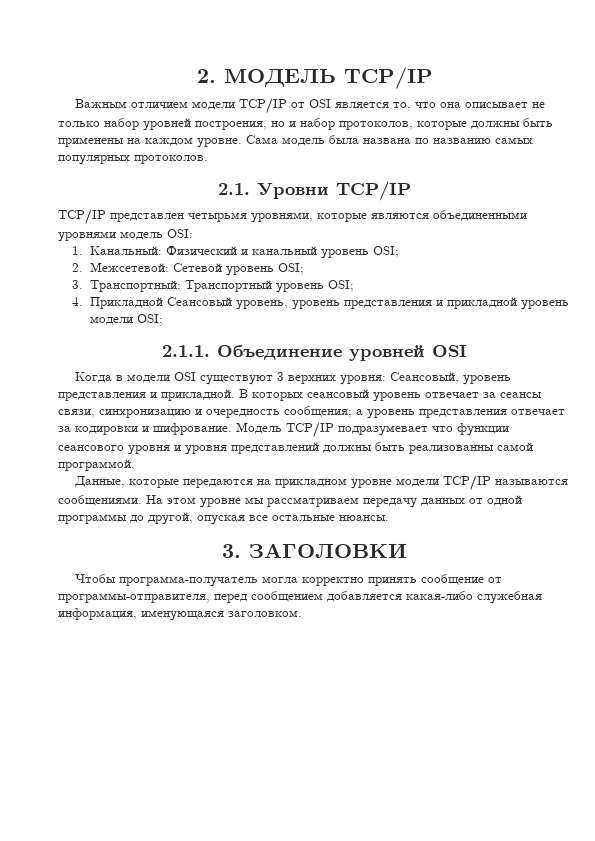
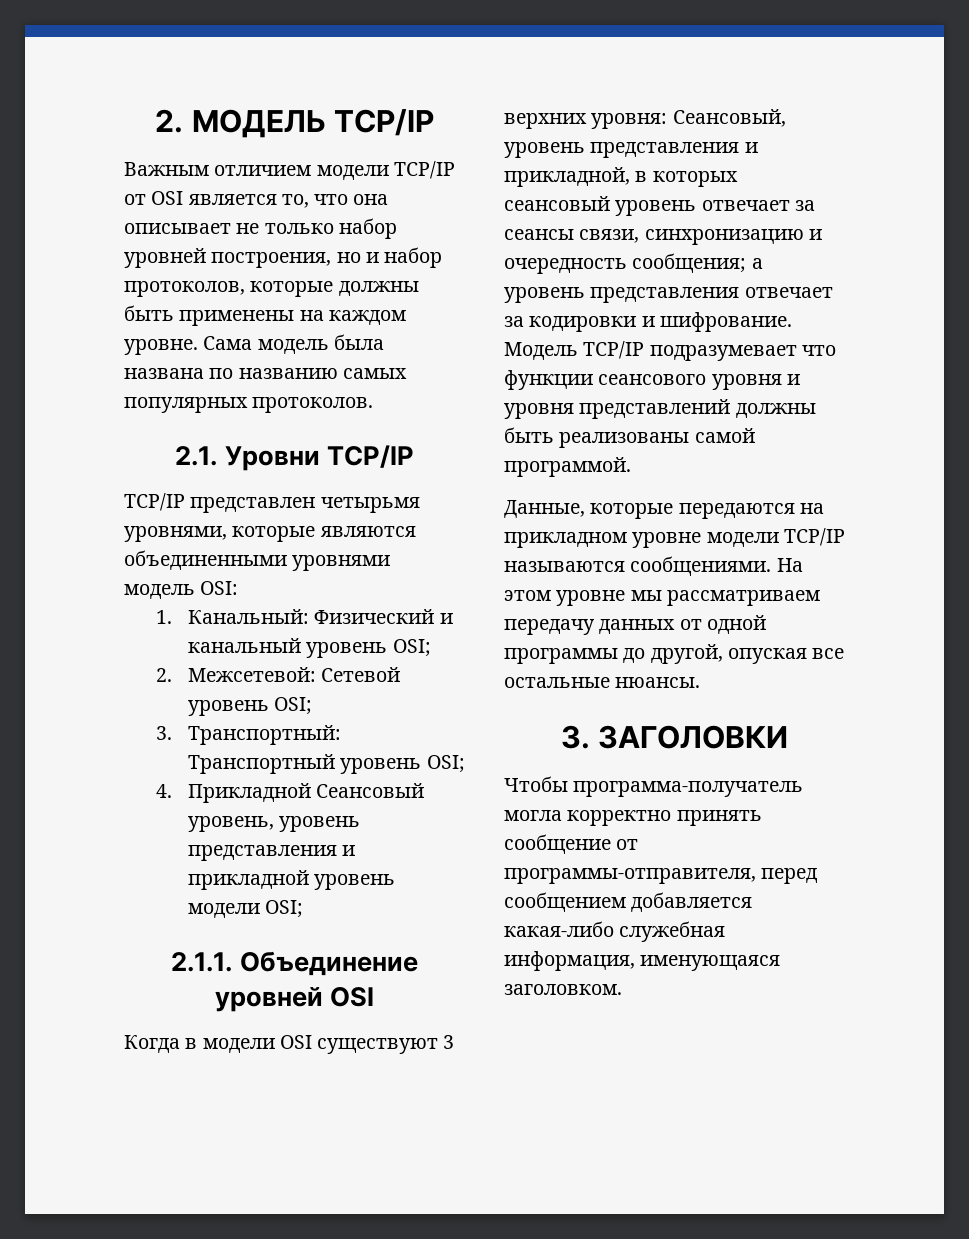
[161,389,248,401] прикладной. В -> [504,167,648,187] прикладной, в
[409,445,494,454] реализованны -> [559,432,690,448] реализованы

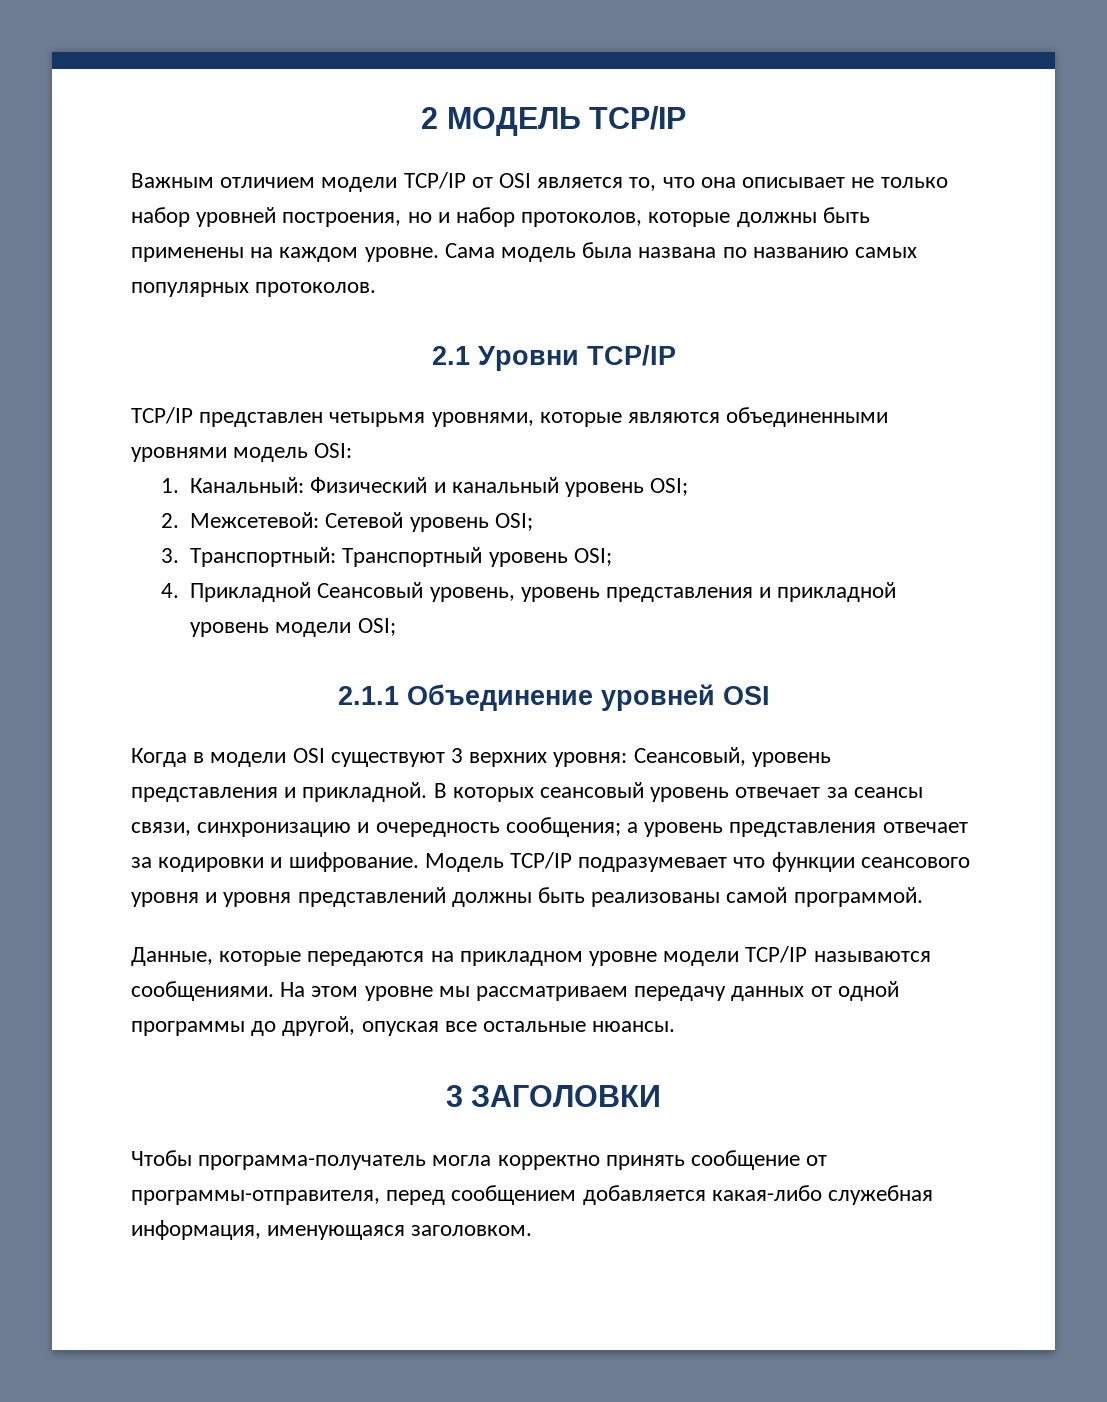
[155,109,184,133] 2. -> [421,107,439,129] 2
[175,446,218,466] 2.1. -> [431,346,470,365] 2.1
[171,952,233,972] 2.1.1. -> [337,686,399,705] 2.1.1
[504,167,648,187] прикладной, в -> [302,782,447,802] прикладной. В
[560,725,590,749] 3. -> [445,1085,463,1107] 3

